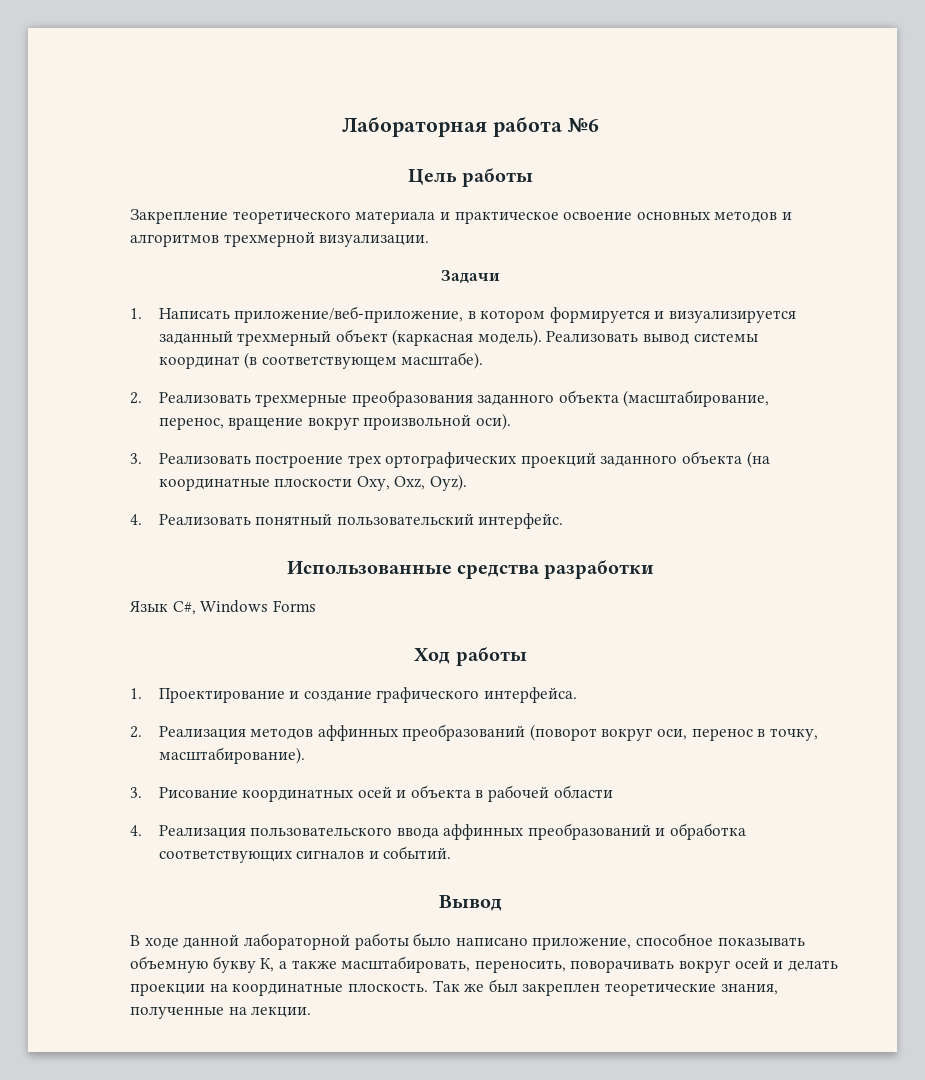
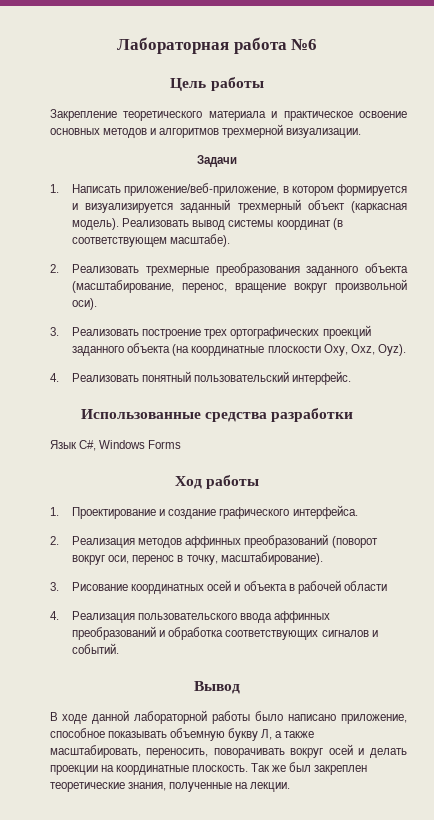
[260,958,275,972] К, -> [260,729,272,740] Л,

